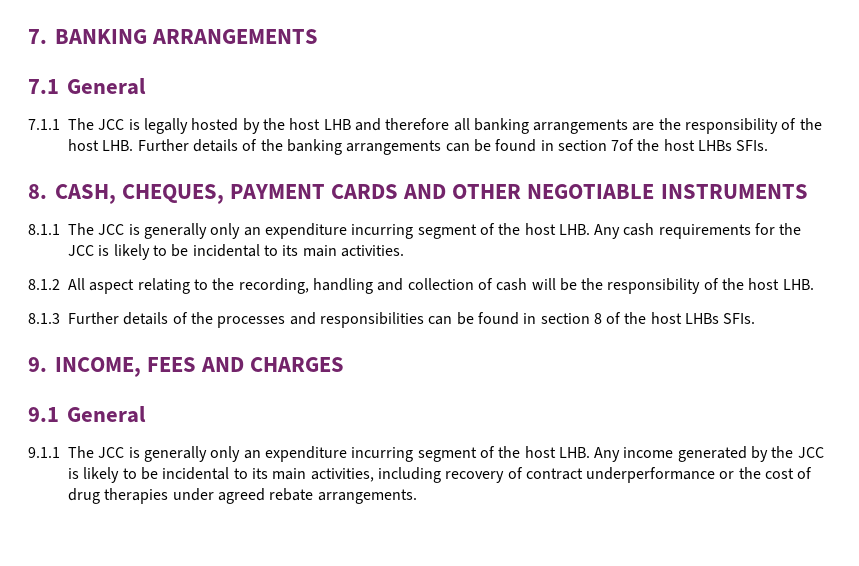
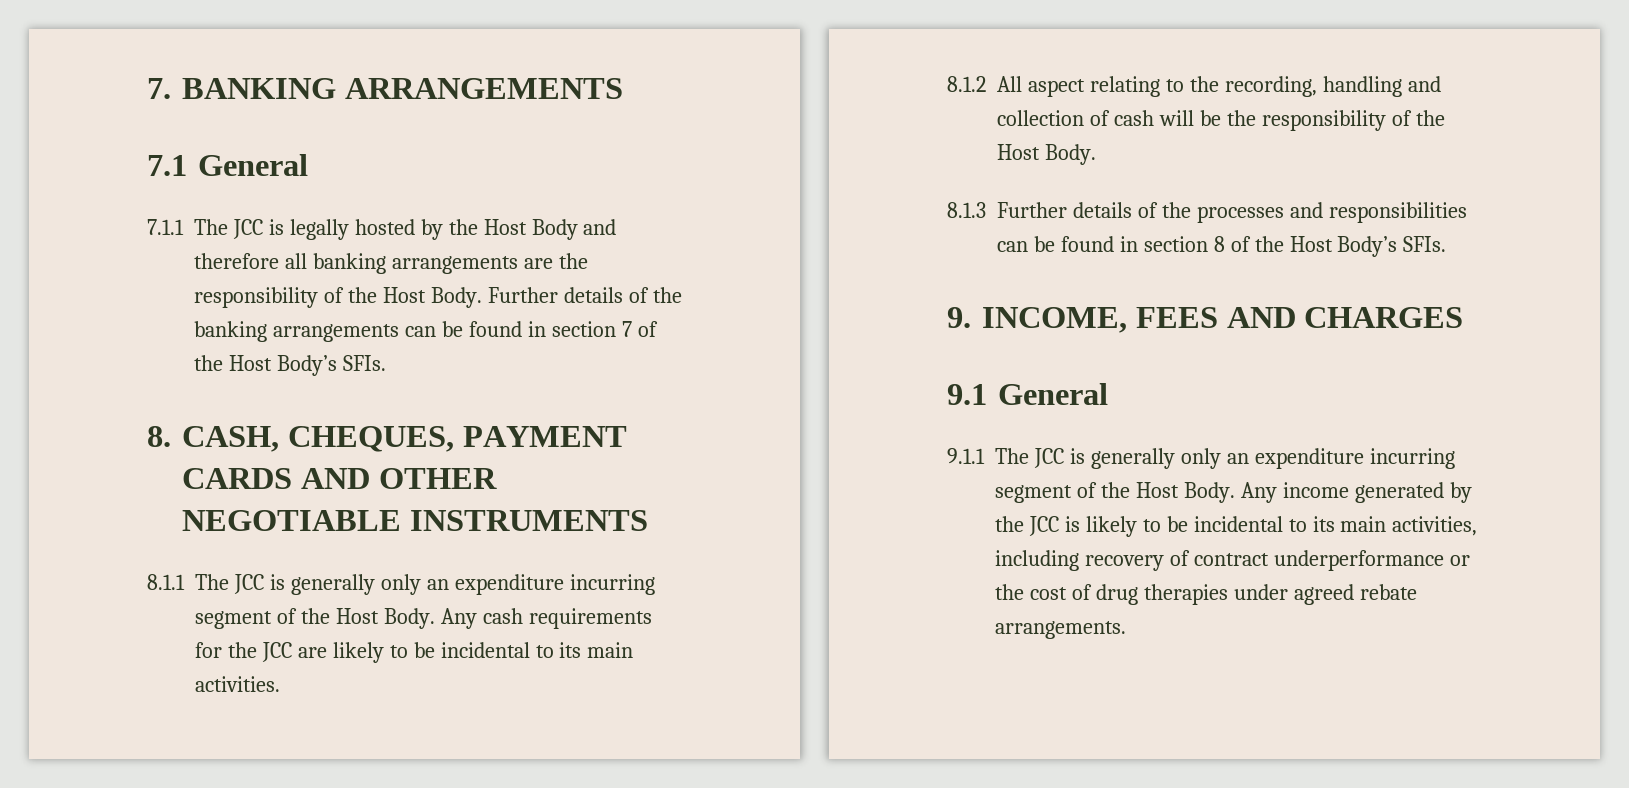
[289,118,351,130] host LHB -> [483,219,578,240] Host Body
[68,139,134,151] host LHB. -> [382,287,482,308] Host Body.
[611,139,733,151] 7of the host LHBs -> [621,321,658,337] [194,355,337,376] 7 of the Host Body’s
[524,223,590,235] host LHB. -> [335,608,435,629] Host Body.
[98,245,110,256] is -> [297,647,327,658] are
[748,278,814,290] host LHB. -> [997,144,1096,165] Host Body.
[650,312,720,324] host LHBs -> [1289,236,1398,257] Host Body’s
[524,446,590,458] host LHB. -> [1135,482,1235,503] Host Body.

